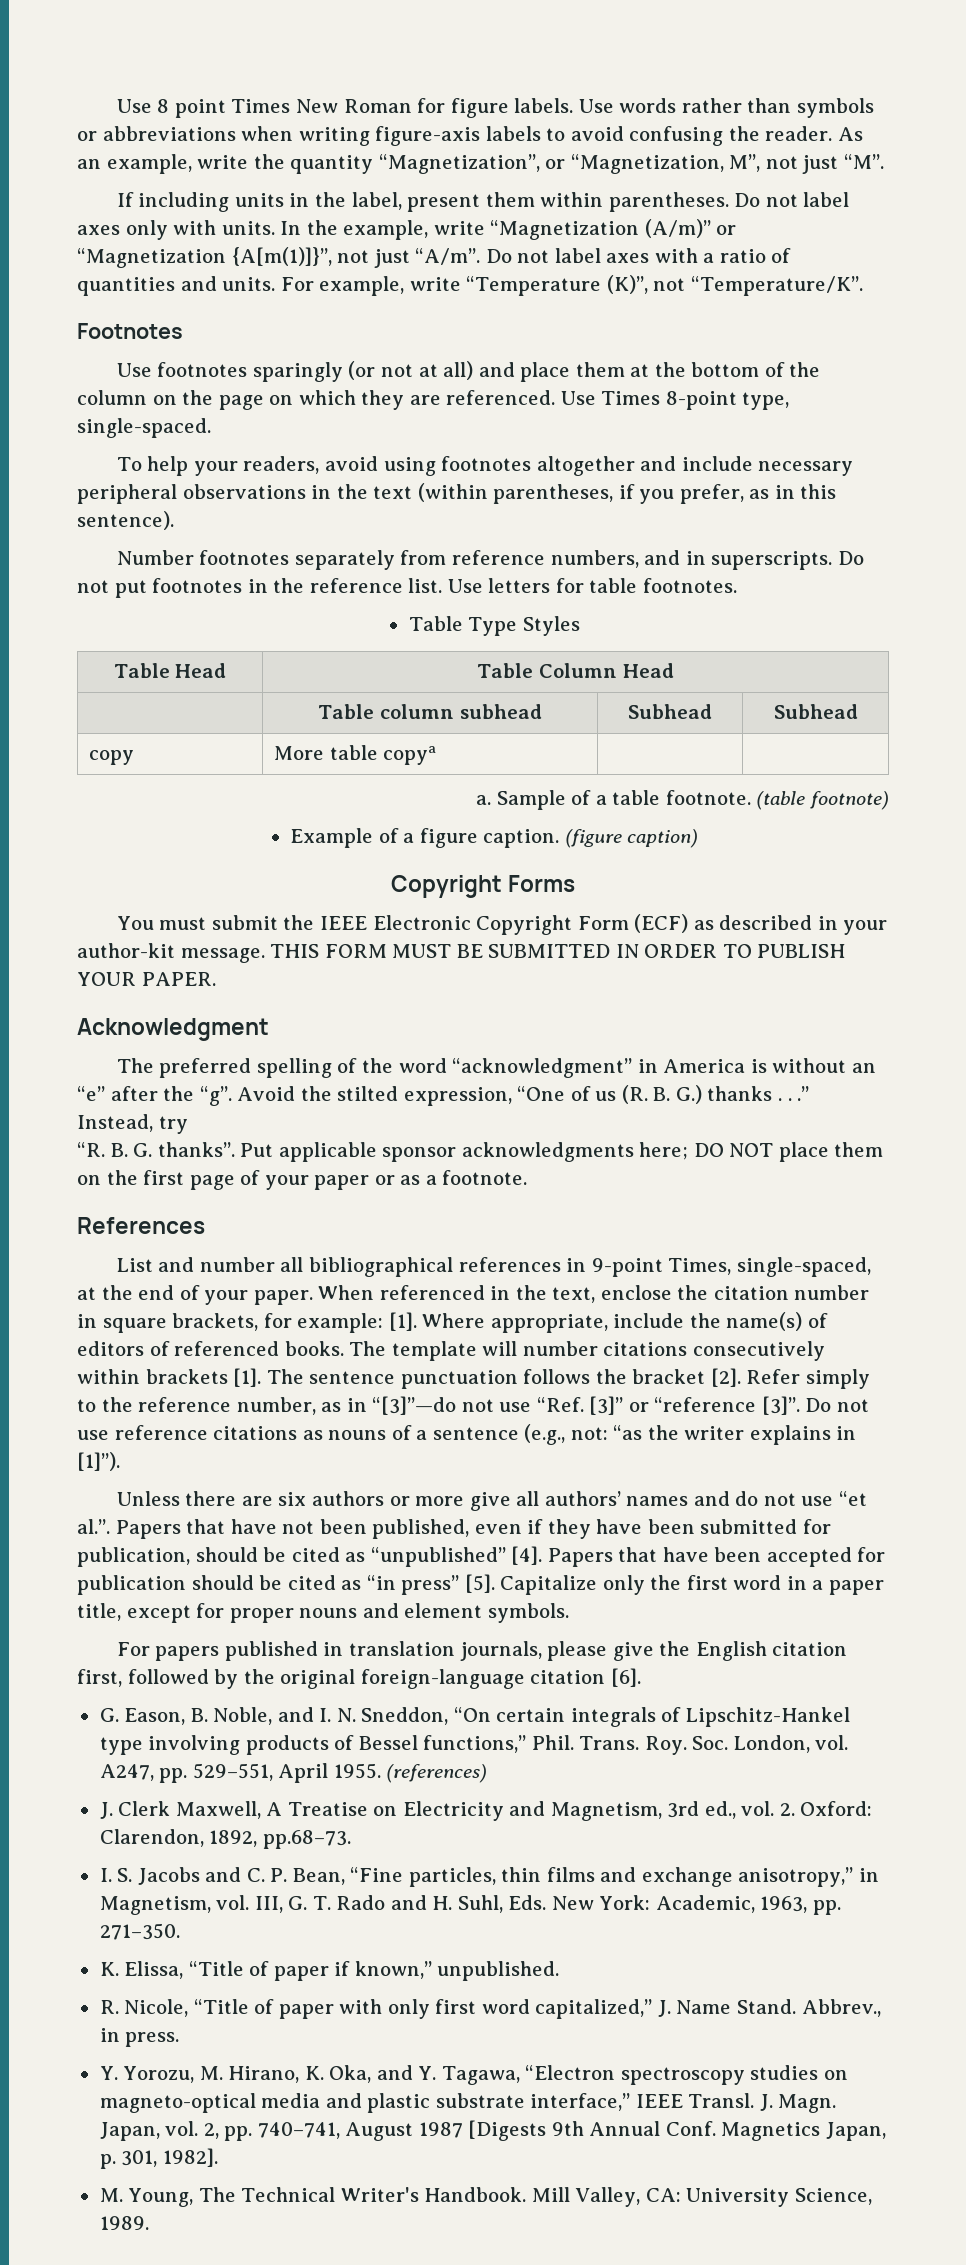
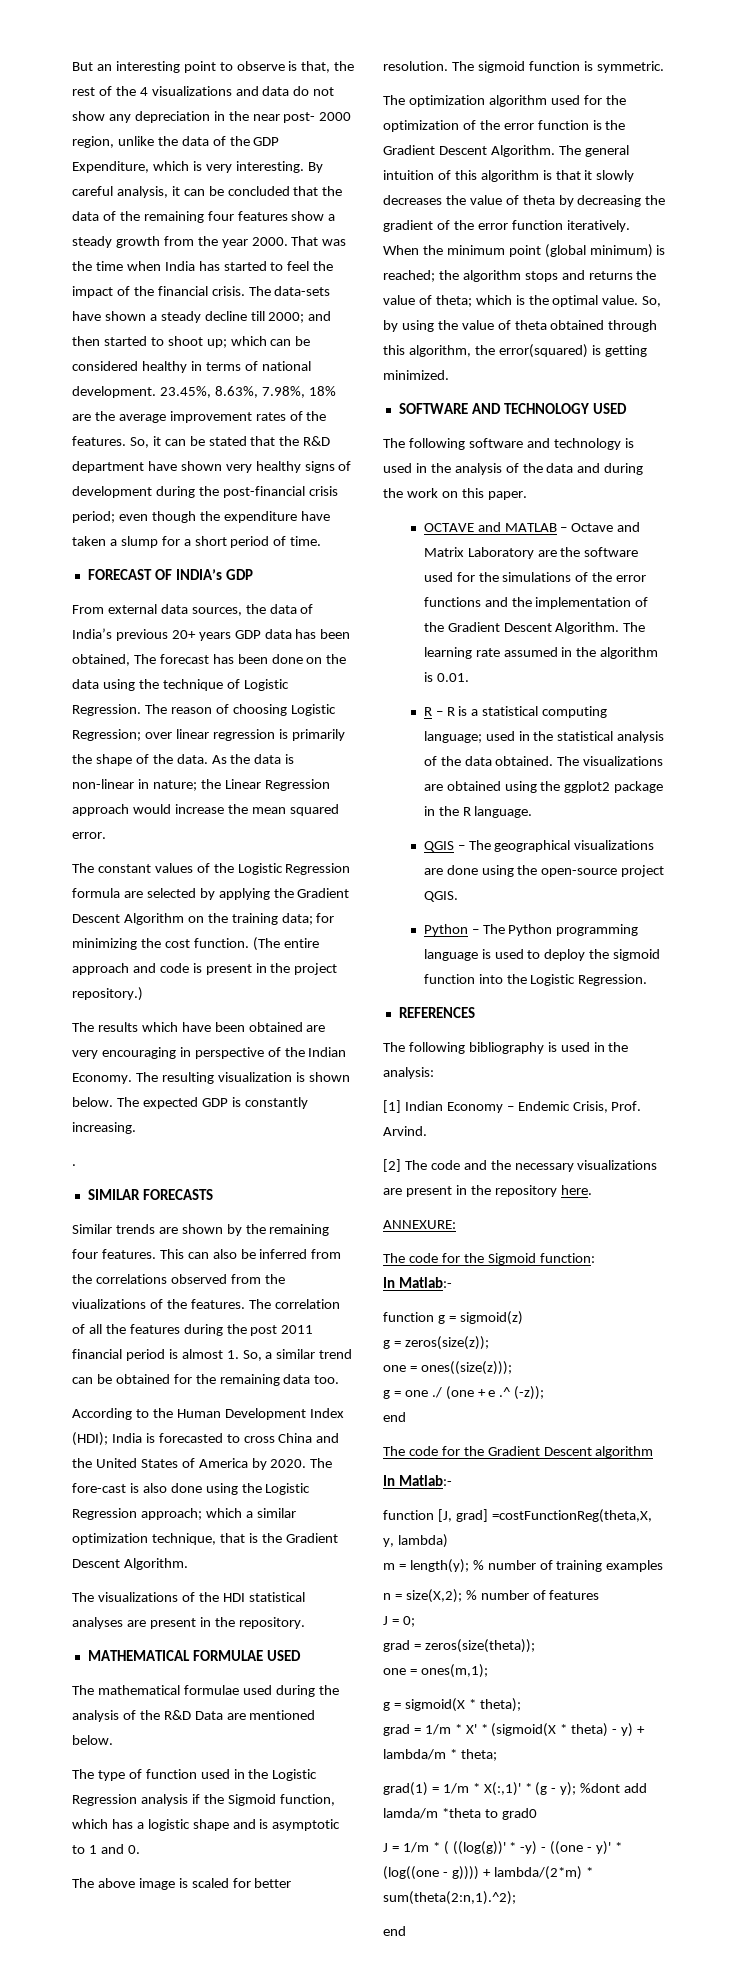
[116,98,874,118] [77,126,863,146] [77,154,884,174] [116,192,850,212] [77,219,737,240] [77,247,792,268] [77,275,863,296] [77,323,183,339] [116,361,821,382] [77,390,790,410] [77,418,211,438] [116,456,854,476] [77,483,837,504] [77,511,174,530] [116,550,864,570] [77,578,737,598] [408,616,580,636] [113,663,227,678] [477,663,674,678] [318,704,542,719] [628,704,712,719] [773,704,858,719] [89,750,135,765] [274,745,437,765] [476,790,889,810] [290,828,699,848] [390,875,576,898] [116,914,888,935] [77,943,846,963] [77,972,216,986] [77,1018,269,1041] [116,1058,876,1078] [77,1085,810,1106] [77,1114,188,1134] [77,1142,884,1162] [77,1170,528,1190] [77,1217,205,1234] [116,1257,871,1277] [77,1285,870,1305] [77,1312,828,1333] [77,1341,825,1361] [77,1368,870,1389] [77,1396,870,1415] [77,1424,857,1445] [77,1452,120,1471] [116,1491,867,1511] [77,1519,831,1539] [77,1546,886,1567] [77,1574,885,1595] [77,1603,569,1623] [116,1641,848,1661] [77,1668,641,1689] [99,1707,850,1727] [99,1735,849,1755] [99,1763,488,1783] [99,1801,873,1821] [99,1829,351,1849] [99,1867,880,1887] [99,1895,842,1915] [99,1923,180,1940] [99,1961,560,1981] [99,1999,882,2019] [99,2028,180,2047] [99,2065,848,2085] [99,2093,837,2113] [99,2120,886,2141] [99,2148,218,2169] [99,2187,872,2207] [99,2216,149,2230] Use 8 point Times New Roman for figure labels. Use words rather than symbols or abbreviations when writing figure-axis labels to avoid confusing the reader. As an example, write the quantity “Magnetization”, or “Magnetization, M”, not just “M”. // If including units in the label, present them within parentheses. Do not label axes only with units. In the example, write “Magnetization (A/m)” or “Magnetization {A[m(1)]}”, not just “A/m”. Do not label axes with a ratio of quantities and units. For example, write “Temperature (K)”, not “Temperature/K”. // Footnotes // Use footnotes sparingly (or not at all) and place them at the bottom of the column on the page on which they are referenced. Use Times 8-point type, single-spaced. // To help your readers, avoid using footnotes altogether and include necessary peripheral observations in the text (within parentheses, if you prefer, as in this sentence). // Number footnotes separately from reference numbers, and in superscripts. Do not put footnotes in the reference list. Use letters for table footnotes. // Table Type Styles // Table Head | Table Column Head // | Table column subhead | Subhead | Subhead // copy | More table copya | | // a. Sample of a table footnote. (table footnote) // Example of a figure caption. (figure caption) // Copyright Forms // You must submit the IEEE Electronic Copyright Form (ECF) as described in your author-kit message. THIS FORM MUST BE SUBMITTED IN ORDER TO PUBLISH YOUR PAPER. // Acknowledgment // The preferred spelling of the word “acknowledgment” in America is without an “e” after the “g”. Avoid the stilted expression, “One of us (R. B. G.) thanks . . .” Instead, try // “R. B. G. thanks”. Put applicable sponsor acknowledgments here; DO NOT place them on the first page of your paper or as a footnote. // References // List and number all bibliographical references in 9-point Times, single-spaced, at the end of your paper. When referenced in the text, enclose the citation number in square brackets, for example: [1]. Where appropriate, include the name(s) of editors of referenced books. The template will number citations consecutively within brackets [1]. The sentence punctuation follows the bracket [2]. Refer simply to the reference number, as in “[3]”—do not use “Ref. [3]” or “reference [3]”. Do not use reference citations as nouns of a sentence (e.g., not: “as the writer explains in [1]”). // Unless there are six authors or more give all authors’ names and do not use “et al.”. Papers that have not been published, even if they have been submitted for publication, should be cited as “unpublished” [4]. Papers that have been accepted for publication should be cited as “in press” [5]. Capitalize only the first word in a paper title, except for proper nouns and element symbols. // For papers published in translation journals, please give the English citation first, followed by the original foreign-language citation [6]. // G. Eason, B. Noble, and I. N. Sneddon, “On certain integrals of Lipschitz-Hankel type involving products of Bessel functions,” Phil. Trans. Roy. Soc. London, vol. A247, pp. 529–551, April 1955. (references) // J. Clerk Maxwell, A Treatise on Electricity and Magnetism, 3rd ed., vol. 2. Oxford: Clarendon, 1892, pp.68–73. // I. S. Jacobs and C. P. Bean, “Fine particles, thin films and exchange anisotropy,” in Magnetism, vol. III, G. T. Rado and H. Suhl, Eds. New York: Academic, 1963, pp. 271–350. // K. Elissa, “Title of paper if known,” unpublished. // R. Nicole, “Title of paper with only first word capitalized,” J. Name Stand. Abbrev., in press. // Y. Yorozu, M. Hirano, K. Oka, and Y. Tagawa, “Electron spectroscopy studies on magneto-optical media and plastic substrate interface,” IEEE Transl. J. Magn. Japan, vol. 2, pp. 740–741, August 1987 [Digests 9th Annual Conf. Magnetics Japan, p. 301, 1982]. // M. Young, The Technical Writer's Handbook. Mill Valley, CA: University Science, 1989. -> [72,61,355,73] [72,86,335,96] [72,111,352,123] [72,136,280,148] [72,161,323,173] [72,186,343,198] [72,211,336,223] [72,236,347,248] [72,261,334,271] [72,286,331,298] [72,311,332,323] [72,336,311,348] [72,361,311,373] [72,386,336,398] [72,411,327,423] [72,436,331,448] [72,461,352,473] [72,486,338,498] [72,511,330,523] [72,536,322,548] [87,569,253,580] [72,604,314,616] [72,628,351,641] [72,654,347,666] [72,679,289,691] [72,704,336,716] [72,729,345,741] [72,754,295,766] [72,779,330,791] [72,804,339,816] [72,832,106,839] [72,863,351,875] [72,888,350,900] [72,913,335,925] [72,937,319,951] [72,963,338,975] [72,987,143,1001] [72,1022,326,1032] [72,1047,347,1059] [72,1072,350,1084] [72,1097,308,1109] [72,1122,136,1134] [72,1164,76,1166] [87,1189,213,1200] [72,1224,330,1236] [72,1249,342,1259] [72,1274,285,1284] [72,1299,340,1309] [72,1324,314,1336] [72,1349,353,1361] [72,1374,340,1386] [72,1408,344,1420] [72,1432,340,1446] [72,1458,333,1470] [72,1483,311,1495] [72,1508,296,1520] [72,1533,338,1545] [72,1558,188,1570] [72,1592,305,1602] [72,1617,305,1629] [87,1650,301,1661] [72,1685,339,1697] [72,1710,316,1722] [72,1735,113,1745] [72,1769,318,1781] [72,1794,335,1806] [72,1819,341,1831] [72,1844,140,1854] [72,1878,292,1890] [383,61,664,73] [383,95,626,107] [383,120,626,132] [383,145,629,157] [383,170,635,182] [383,195,666,207] [383,220,630,232] [383,244,666,258] [383,270,657,282] [383,295,662,307] [383,320,658,332] [383,344,647,358] [383,370,449,380] [398,403,627,414] [383,438,634,450] [383,463,644,475] [383,488,527,500] [423,522,641,532] [423,547,639,559] [423,572,647,582] [423,597,649,609] [423,622,646,634] [423,647,659,659] [423,672,469,682] [423,706,608,718] [423,731,665,743] [423,756,664,766] [423,781,664,793] [423,806,533,818] [423,840,655,852] [423,865,665,877] [423,891,458,902] [423,924,639,936] [423,949,661,961] [423,974,648,986] [398,1007,475,1018] [383,1042,629,1054] [383,1067,434,1079] [383,1100,642,1113] [383,1126,427,1136] [383,1159,658,1172] [383,1185,592,1197] [383,1220,456,1229] [383,1253,595,1265] [383,1277,452,1288] [383,1311,523,1325] [383,1336,489,1350] [383,1361,512,1375] [383,1386,545,1400] [383,1412,406,1422] [383,1446,654,1458] [383,1475,452,1486] [383,1509,652,1523] [383,1534,448,1548] [383,1559,664,1573] [383,1589,600,1603] [383,1616,415,1627] [383,1639,535,1653] [383,1664,488,1678] [383,1698,521,1712] [383,1723,646,1737] [383,1749,497,1761] [383,1782,648,1796] [383,1808,537,1820] [383,1841,622,1855] [383,1866,593,1880] [383,1891,516,1905] [383,1926,406,1936] But an interesting point to observe is that, the rest of the 4 visualizations and data do not show any depreciation in the near post- 2000 region, unlike the data of the GDP Expenditure, which is very interesting. By careful analysis, it can be concluded that the data of the remaining four features show a steady growth from the year 2000. That was the time when India has started to feel the impact of the financial crisis. The data-sets have shown a steady decline till 2000; and then started to shoot up; which can be considered healthy in terms of national development. 23.45%, 8.63%, 7.98%, 18% are the average improvement rates of the features. So, it can be stated that the R&D department have shown very healthy signs of development during the post-financial crisis period; even though the expenditure have taken a slump for a short period of time. // FORECAST OF INDIA’s GDP // From external data sources, the data of India’s previous 20+ years GDP data has been obtained, The forecast has been done on the data using the technique of Logistic Regression. The reason of choosing Logistic Regression; over linear regression is primarily the shape of the data. As the data is non-linear in nature; the Linear Regression approach would increase the mean squared error. // The constant values of the Logistic Regression formula are selected by applying the Gradient Descent Algorithm on the training data; for minimizing the cost function. (The entire approach and code is present in the project repository.) // The results which have been obtained are very encouraging in perspective of the Indian Economy. The resulting visualization is shown below. The expected GDP is constantly increasing. // . // SIMILAR FORECASTS // Similar trends are shown by the remaining four features. This can also be inferred from the correlations observed from the viualizations of the features. The correlation of all the features during the post 2011 financial period is almost 1. So, a similar trend can be obtained for the remaining data too. // According to the Human Development Index (HDI); India is forecasted to cross China and the United States of America by 2020. The fore-cast is also done using the Logistic Regression approach; which a similar optimization technique, that is the Gradient Descent Algorithm. // The visualizations of the HDI statistical analyses are present in the repository. // MATHEMATICAL FORMULAE USED // The mathematical formulae used during the analysis of the R&D Data are mentioned below. // The type of function used in the Logistic Regression analysis if the Sigmoid function, which has a logistic shape and is asymptotic to 1 and 0. // The above image is scaled for better resolution. The sigmoid function is symmetric. // The optimization algorithm used for the optimization of the error function is the Gradient Descent Algorithm. The general intuition of this algorithm is that it slowly decreases the value of theta by decreasing the gradient of the error function iteratively. When the minimum point (global minimum) is reached; the algorithm stops and returns the value of theta; which is the optimal value. So, by using the value of theta obtained through this algorithm, the error(squared) is getting minimized. // SOFTWARE AND TECHNOLOGY USED // The following software and technology is used in the analysis of the data and during the work on this paper. // OCTAVE and MATLAB – Octave and Matrix Laboratory are the software used for the simulations of the error functions and the implementation of the Gradient Descent Algorithm. The learning rate assumed in the algorithm is 0.01. // R – R is a statistical computing language; used in the statistical analysis of the data obtained. The visualizations are obtained using the ggplot2 package in the R language. // QGIS – The geographical visualizations are done using the open-source project QGIS. // Python – The Python programming language is used to deploy the sigmoid function into the Logistic Regression. // REFERENCES // The following bibliography is used in the analysis: // [1] Indian Economy – Endemic Crisis, Prof. Arvind. // [2] The code and the necessary visualizations are present in the repository here. // ANNEXURE: // The code for the Sigmoid function: // In Matlab:- // function g = sigmoid(z) // g = zeros(size(z)); // one = ones((size(z))); // g = one ./ (one + e .^ (-z)); // end // The code for the Gradient Descent algorithm // In Matlab:- // function [J, grad] =costFunctionReg(theta,X, y, lambda) // m = length(y); % number of training examples // n = size(X,2); % number of features // J = 0; // grad = zeros(size(theta)); // one = ones(m,1); // g = sigmoid(X * theta); // grad = 1/m * X' * (sigmoid(X * theta) - y) + lambda/m * theta; // grad(1) = 1/m * X(:,1)' * (g - y); %dont add lamda/m *theta to grad0 // J = 1/m * ( ((log(g))' * -y) - ((one - y)' * (log((one - g)))) + lambda/(2*m) * sum(theta(2:n,1).^2); // end

